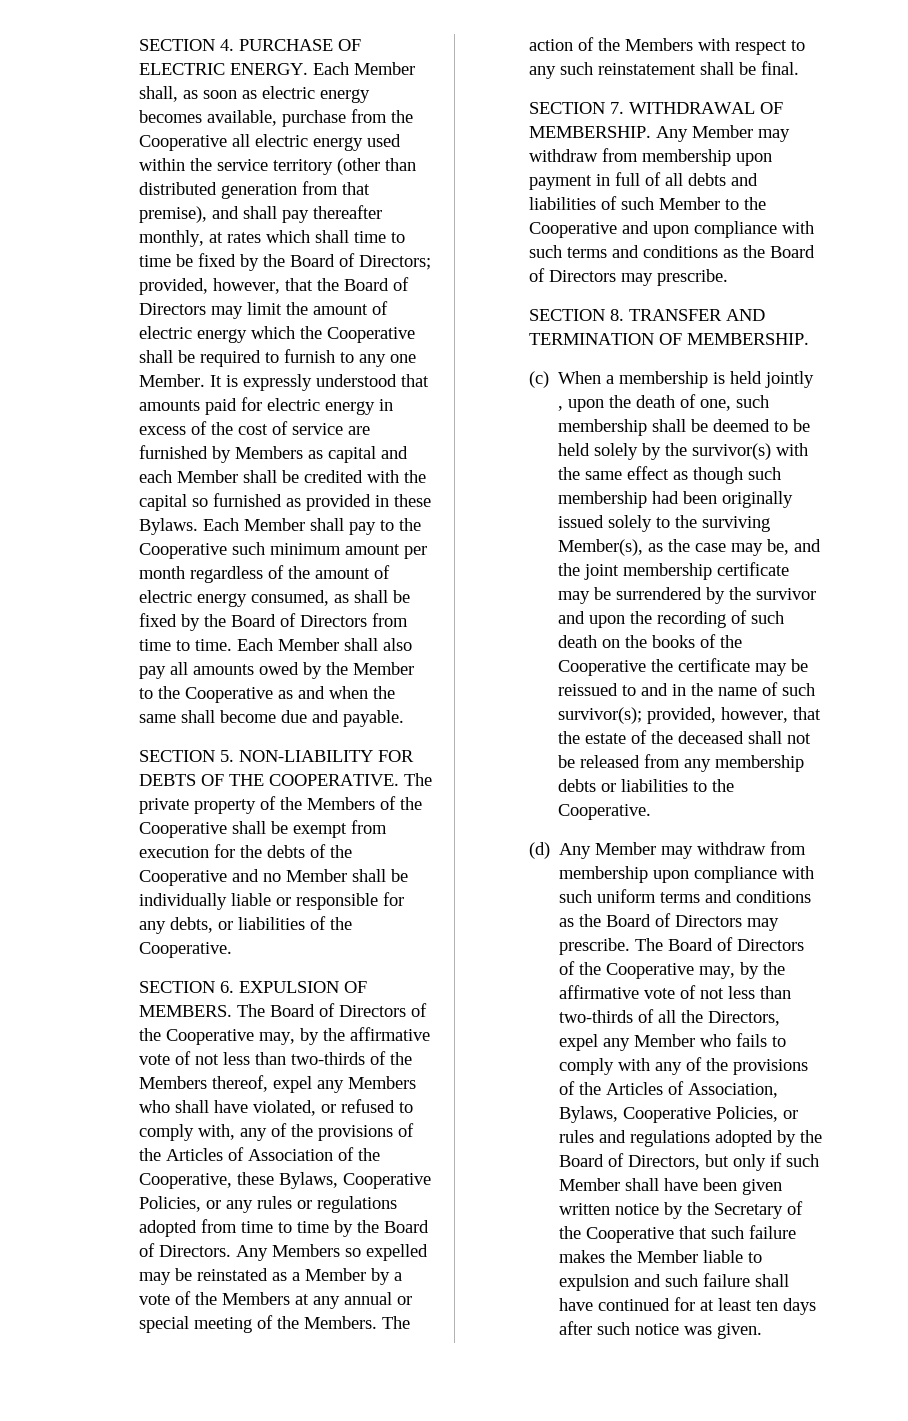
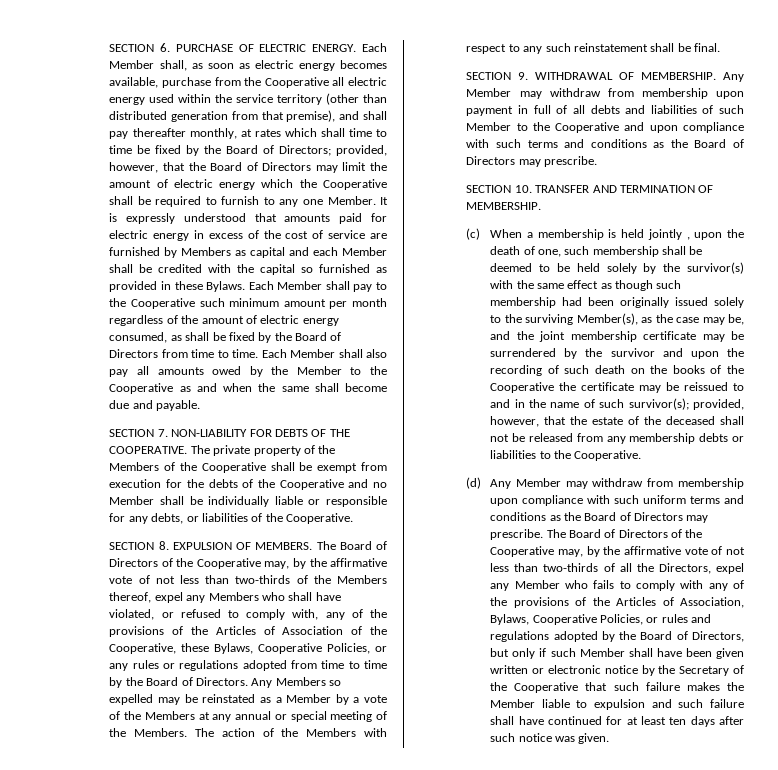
[138,39,234,51] SECTION 4. -> [109,43,171,52] SECTION 6.
[219,750,234,762] 5. -> [157,429,168,437] 7.
[219,981,234,993] 6. -> [158,541,169,550] 8.
[609,102,624,114] 7. -> [518,72,529,80] 9.
[609,309,624,321] 8. -> [514,185,532,193] 10.
(610, 1209) none -> [532,665,601,674] or electronic

